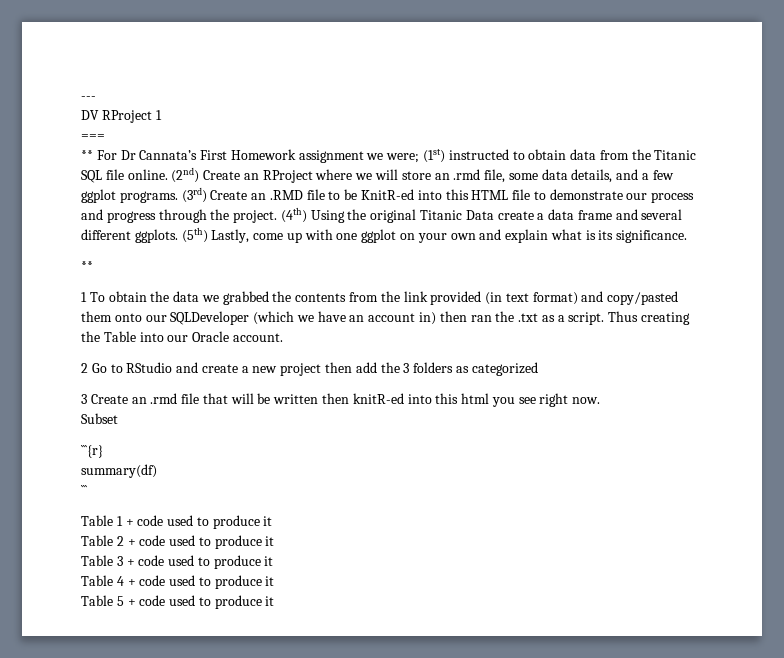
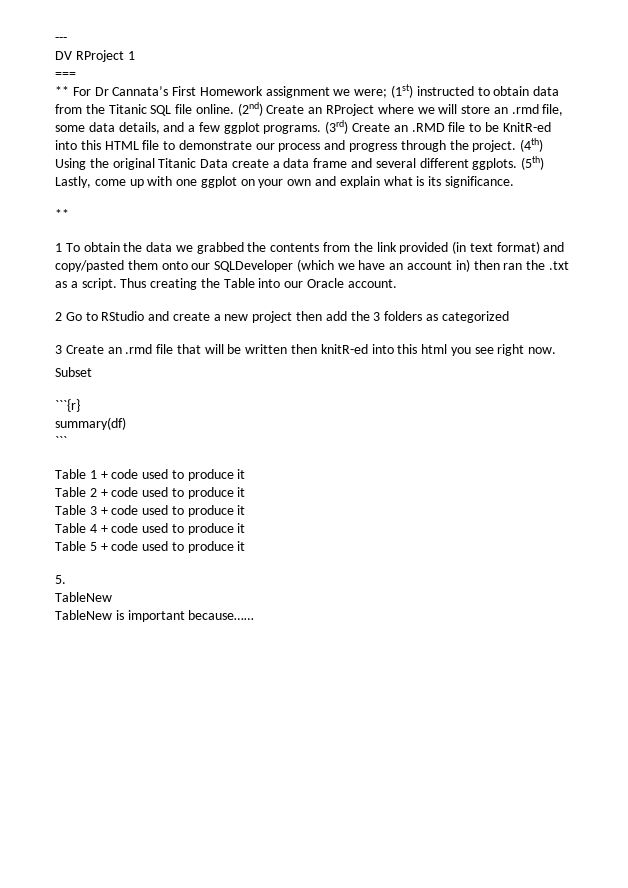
(275, 601) none -> [55,575,66,584] [55,592,112,602] [55,610,255,622] // 5. // TableNew // TableNew is important because……

